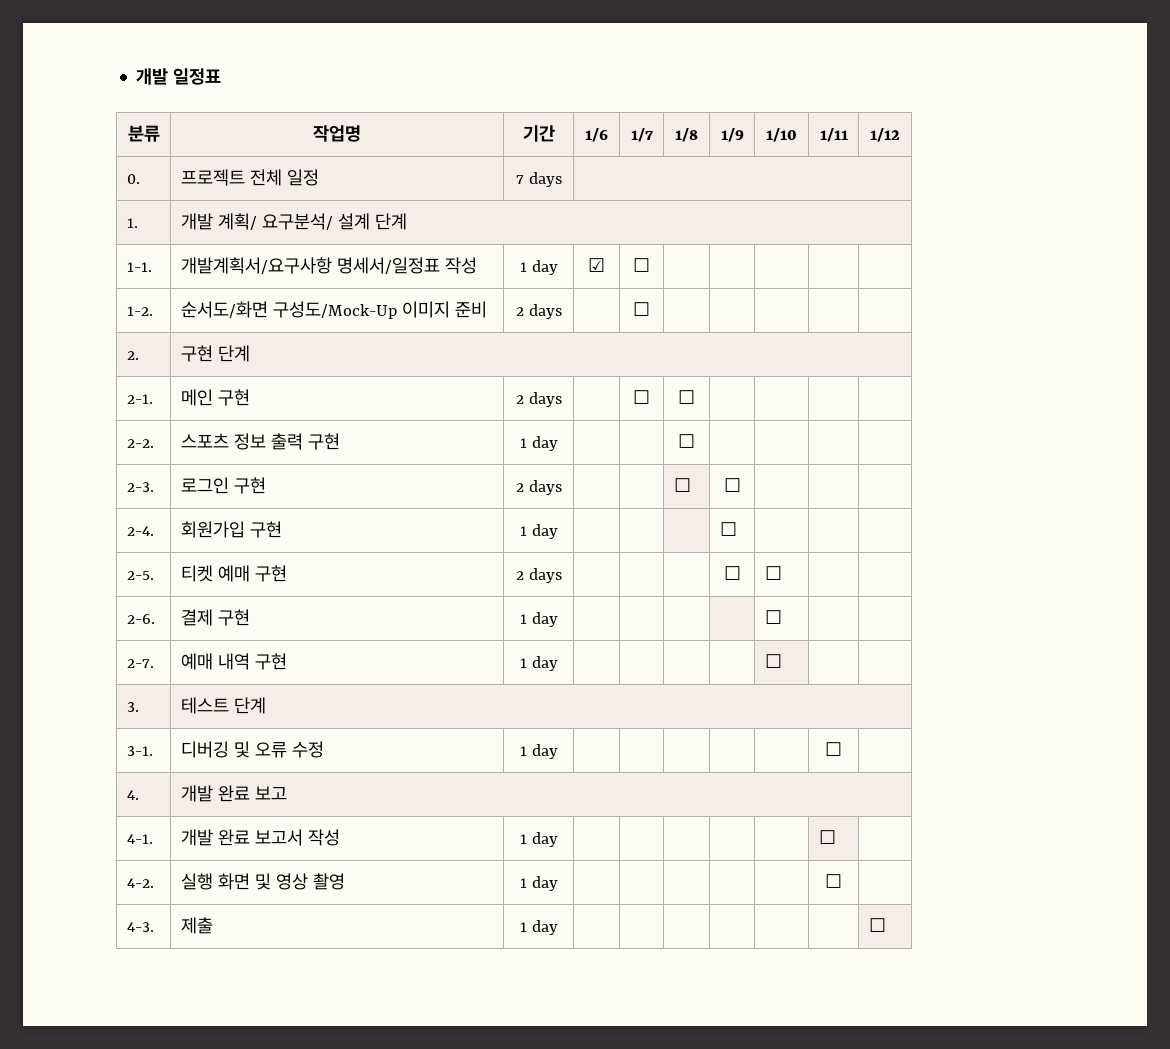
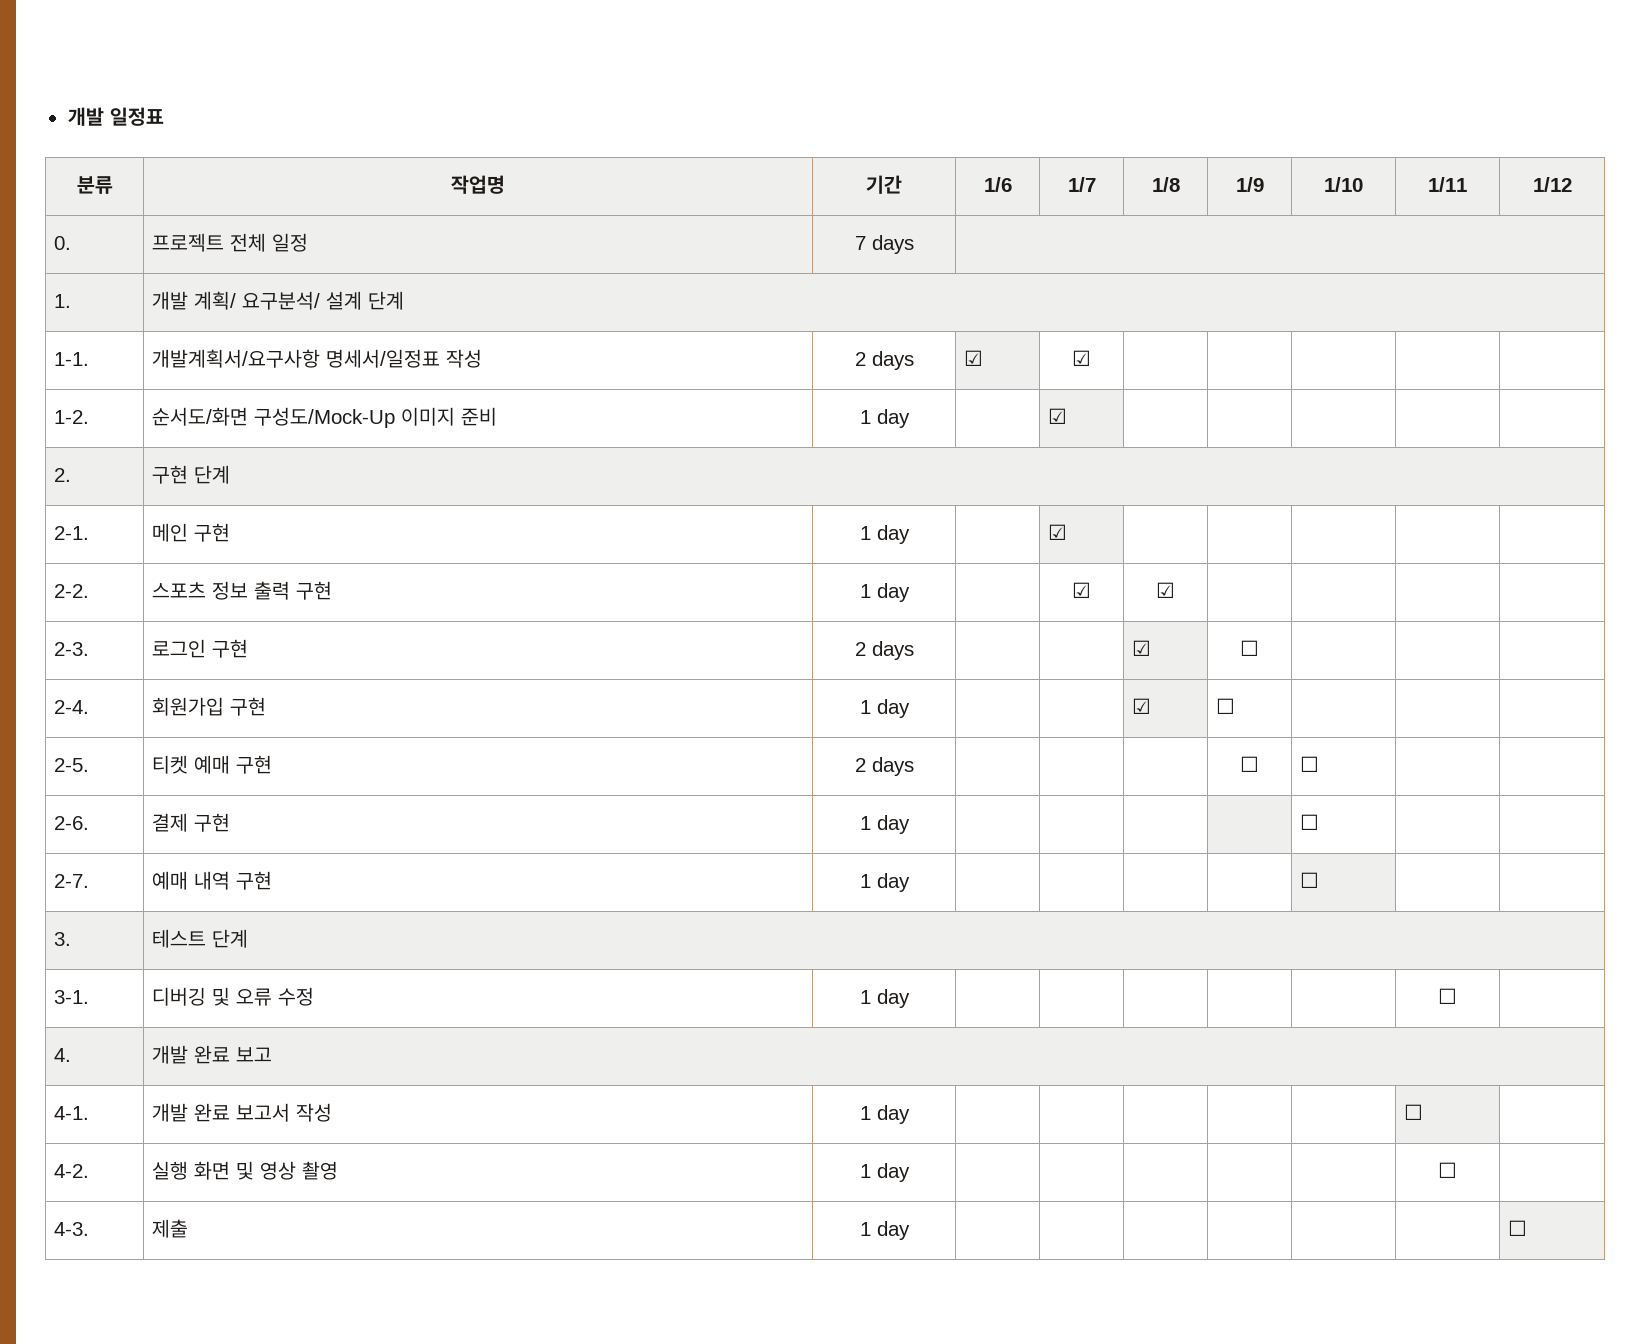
[519,260,558,275] [588,258,605,272] [633,258,650,272] 1 day | ☑ | ☐ -> [854,351,914,370] [963,350,983,366] [1072,350,1091,366] 2 days | ☑ | ☑
[515,304,562,319] [633,302,650,316] 2 days | | ☐ -> [859,409,910,428] [1047,408,1067,424] 1 day | | ☑
[515,392,562,407] [633,390,650,404] [678,390,695,404] 2 days | | ☐ | ☐ -> [859,525,910,544] [1047,524,1067,540] 1 day | | ☑ |
[678,434,695,448] | ☐ -> [1072,582,1091,598] [1156,582,1175,598] ☑ | ☑
[673,478,691,492] ☐ -> [1131,640,1151,656] ☑
(558, 531) none -> [1131,698,1151,714] ☑

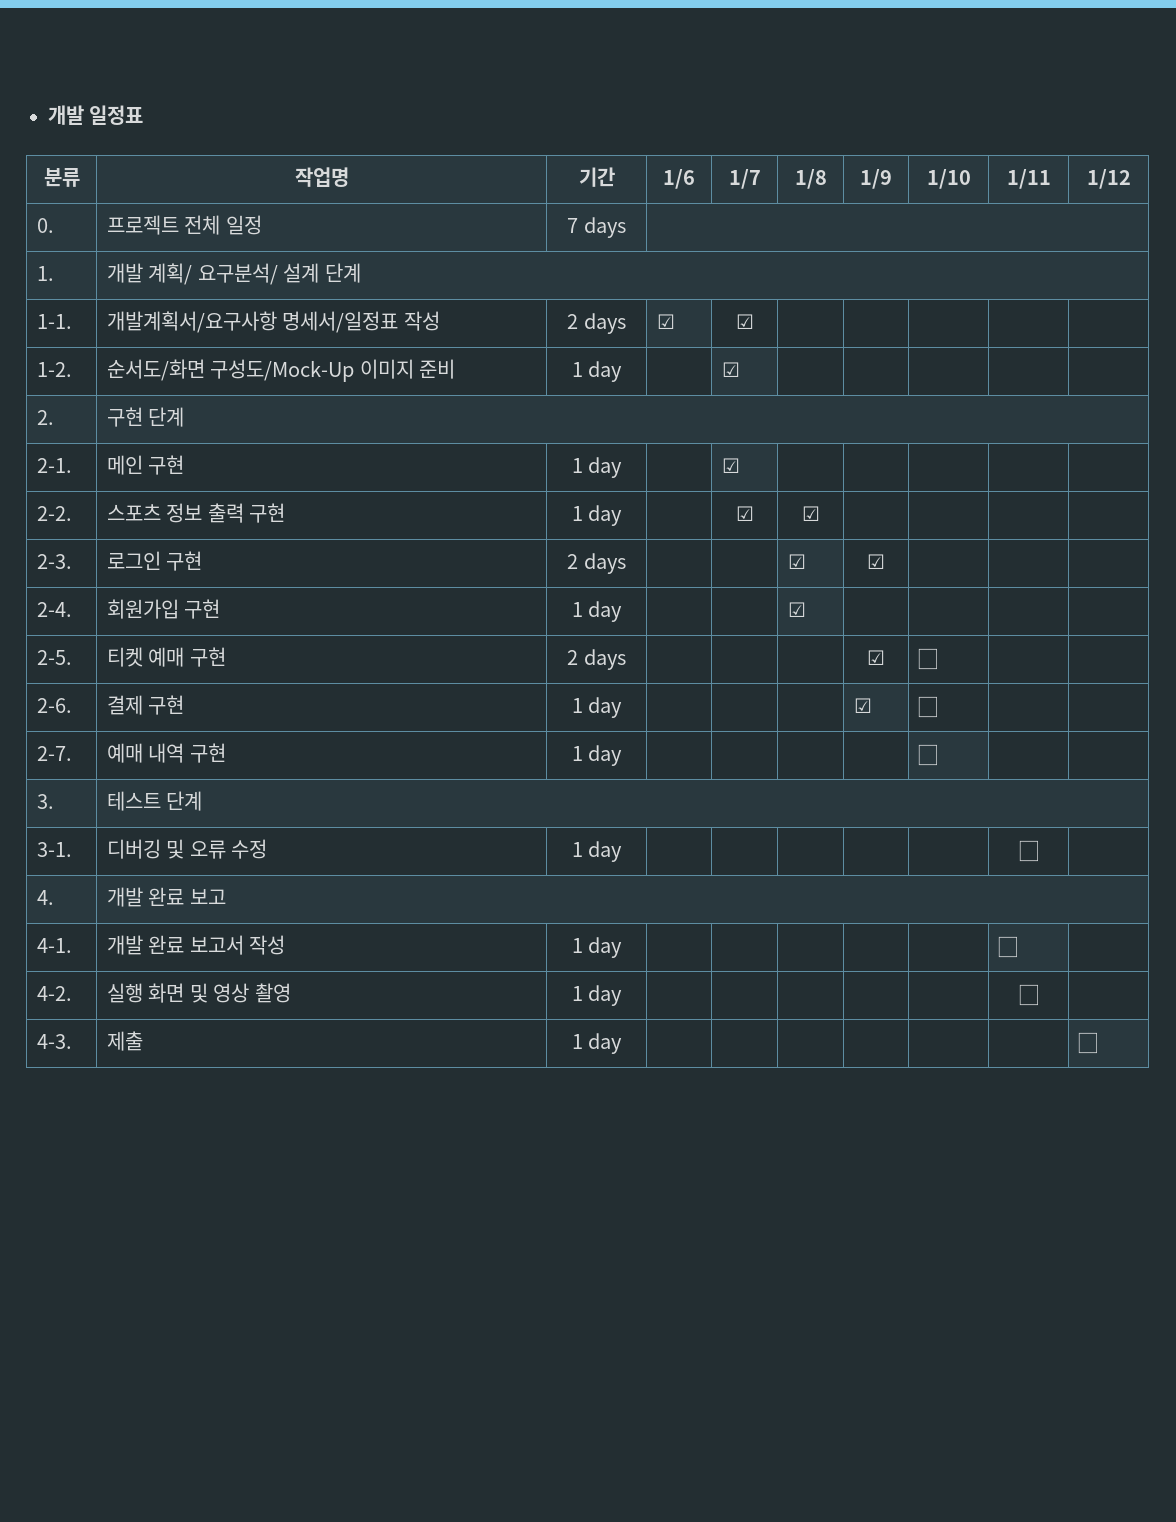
[1240,640,1259,656] ☐ -> [867,554,885,569] ☑
[1215,698,1235,714] ☐ -> (806, 609) none
[1240,756,1259,772] ☐ -> [867,650,885,665] ☑
(910, 824) none -> [853,698,872,713] ☑

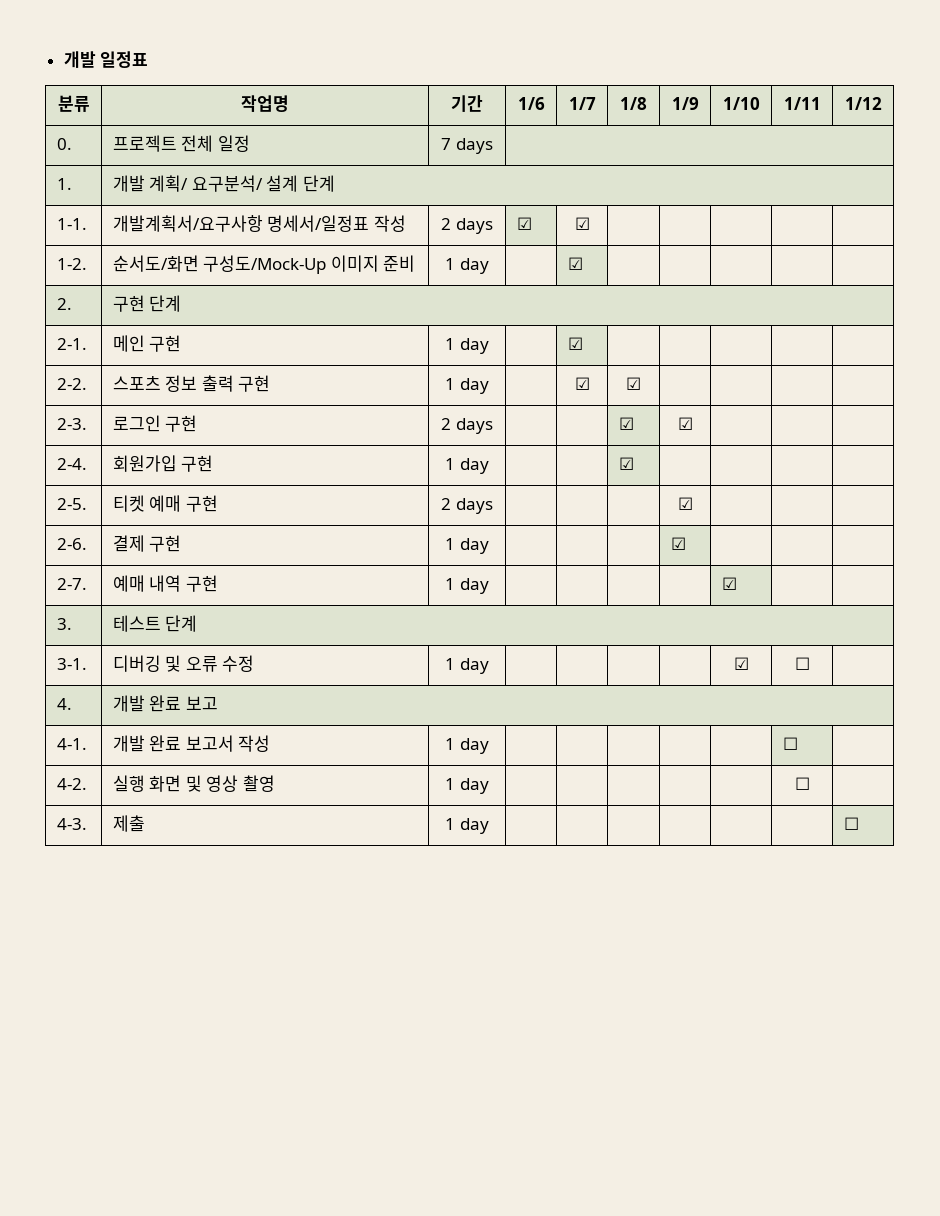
[917,648,937,670] ☐ -> (693, 503) none
[917,696,937,718] ☐ -> (686, 543) none
[917,744,937,766] ☐ -> [721,577,737,590] ☑
(623, 851) none -> [733,657,749,670] ☑

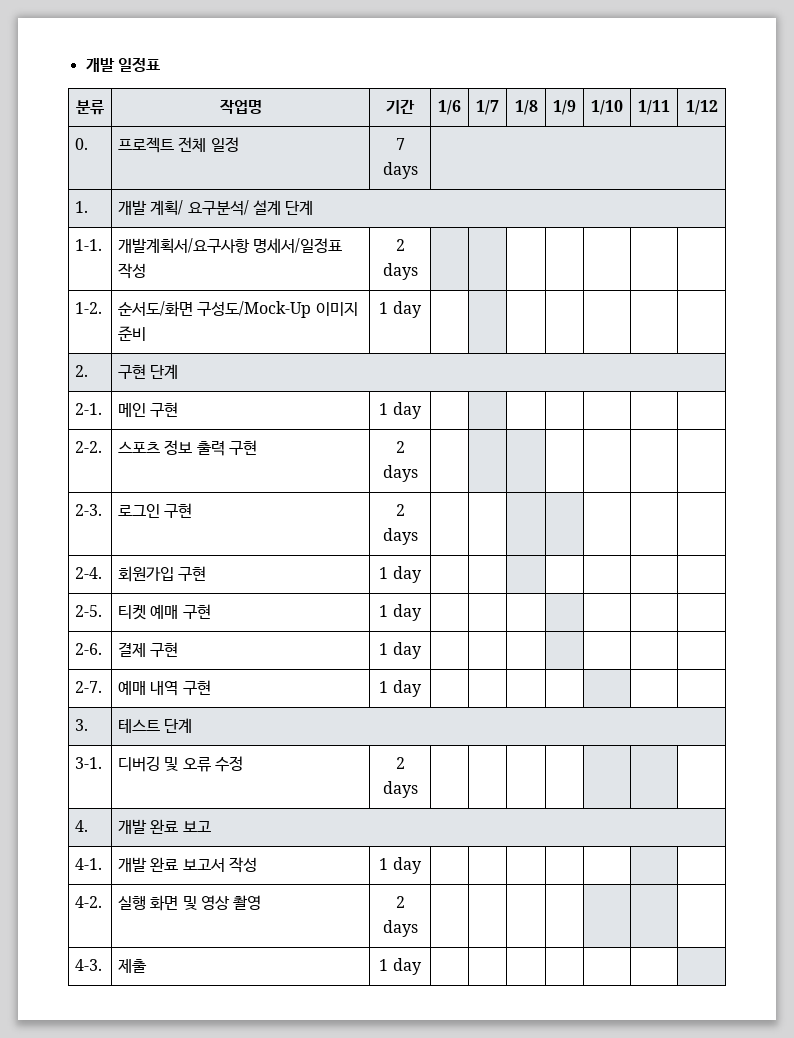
[516,217,532,230] [574,217,590,230] ☑ | ☑ -> (418, 271) |
[567,257,583,270] ☑ -> (422, 309) none
[567,337,583,350] ☑ -> (422, 410) none
[445,378,489,394] [574,377,590,390] [626,377,641,390] 1 day | | ☑ | ☑ -> [395,441,405,453] [382,465,418,482] 2 days | | |
[618,417,634,430] [677,417,693,430] ☑ | ☑ -> (418, 536) |
[618,457,634,470] ☑ -> (422, 574) none
[441,498,493,514] [677,497,693,510] 2 days | | | | ☑ -> [379,604,422,621] 1 day | | | |
[670,537,686,550] ☑ -> (422, 650) none
[721,577,737,590] ☑ -> (422, 688) none
[445,658,489,674] [733,657,749,670] [794,657,810,670] 1 day | | | | | ☑ | ☐ -> [395,757,405,769] [382,781,418,798] 2 days | | | | | |
[782,737,798,750] ☐ -> (422, 865) none
[445,778,489,794] [794,777,810,790] 1 day | | | | | | ☐ -> [395,896,405,908] [382,920,418,937] 2 days | | | | | |
[843,817,859,830] ☐ -> (422, 966) none

